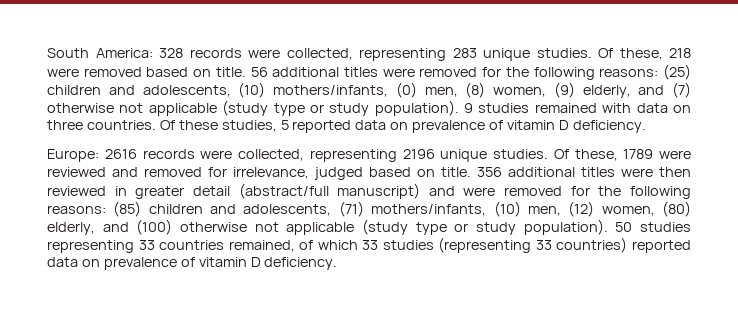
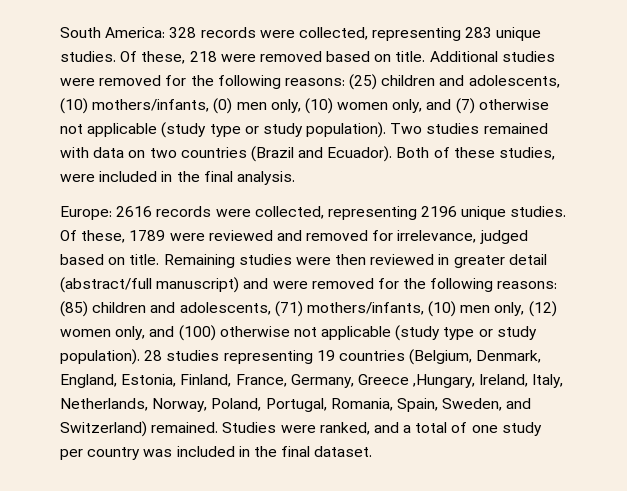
[250,67,379,77] 56 additional titles -> [429,51,555,62] Additional studies
[424,82,631,98] men, (8) women, (9) elderly, -> [236,98,423,114] men only, (10) women only,
[464,103,474,113] 9 -> [390,123,423,134] Two
[47,120,646,133] three countries. Of these studies, 5 reported data on prevalence of vitamin D deficiency. -> [149,146,556,162] [60,171,295,185] two countries (Brazil and Ecuador). Both of these studies, were included in the final analysis.
[477,167,615,177] 356 additional titles -> [163,254,292,268] Remaining studies
[527,201,691,217] [47,222,95,235] men, (12) women, (80) elderly, -> [460,301,557,317] [60,326,146,340] men only, (12) women only,
[615,222,633,232] 50 -> [144,350,163,361] 28
[138,237,691,253] [47,257,338,270] 33 countries remained, of which 33 studies (representing 33 countries) reported data on prevalence of vitamin D deficiency. -> [316,349,542,365] [60,374,564,388] [60,398,532,412] [60,421,542,437] [60,446,373,460] 19 countries (Belgium, Denmark, England, Estonia, Finland, France, Germany, Greece ,Hungary, Ireland, Italy, Netherlands, Norway, Poland, Portugal, Romania, Spain, Sweden, and Switzerland) remained. Studies were ranked, and a total of one study per country was included in the final dataset.

